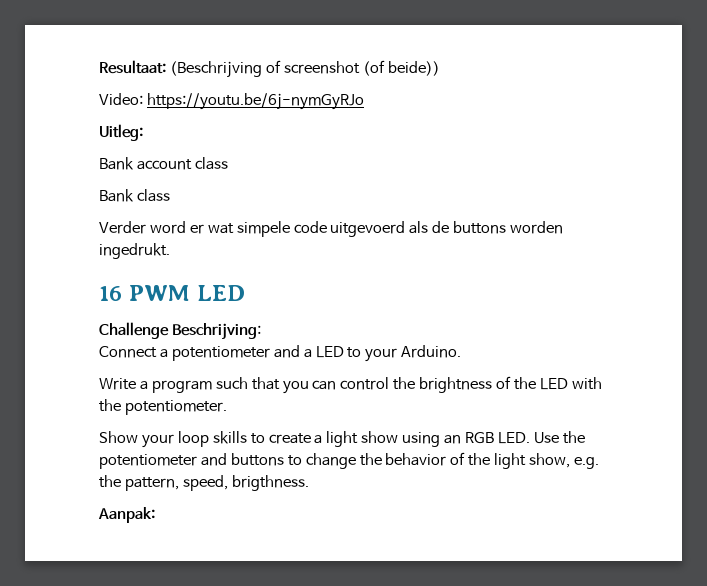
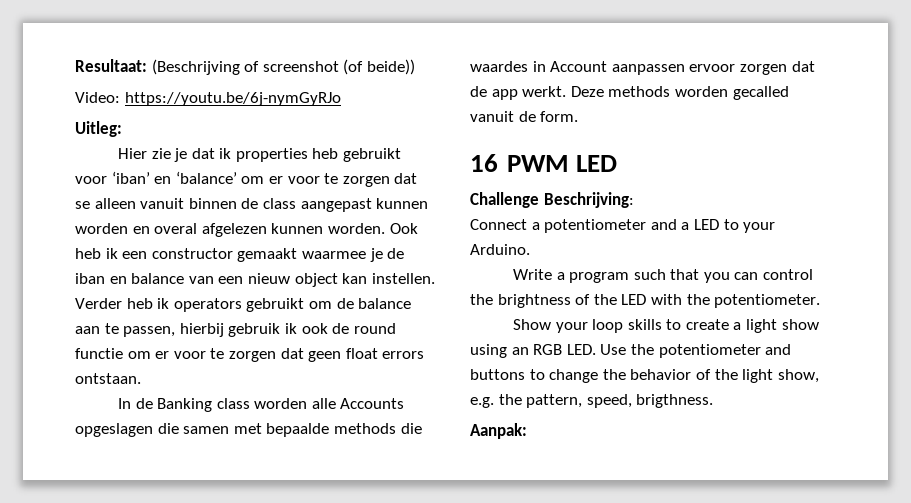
[99,157,228,170] [99,189,170,202] [99,221,564,237] [99,243,170,259] Bank account class // Bank class // Verder word er wat simpele code uitgevoerd als de buttons worden ingedrukt. -> [117,148,402,162] [75,171,418,187] [75,198,429,212] [75,223,418,237] [75,248,405,262] [75,273,435,287] [75,298,412,312] [75,323,396,337] [75,348,425,362] [75,373,141,384] [117,398,405,412] [75,423,422,437] [470,61,815,75] [470,86,789,100] [470,111,579,122] Hier zie je dat ik properties heb gebruikt voor ‘iban’ en ‘balance’ om er voor te zorgen dat se alleen vanuit binnen de class aangepast kunnen worden en overal afgelezen kunnen worden. Ook heb ik een constructor gemaakt waarmee je de iban en balance van een nieuw object kan instellen. Verder heb ik operators gebruikt om de balance aan te passen, hierbij gebruik ik ook de round functie om er voor te zorgen dat geen float errors ontstaan. // In de Banking class worden alle Accounts opgeslagen die samen met bepaalde methods die waardes in Account aanpassen ervoor zorgen dat de app werkt. Deze methods worden gecalled vanuit de form.

